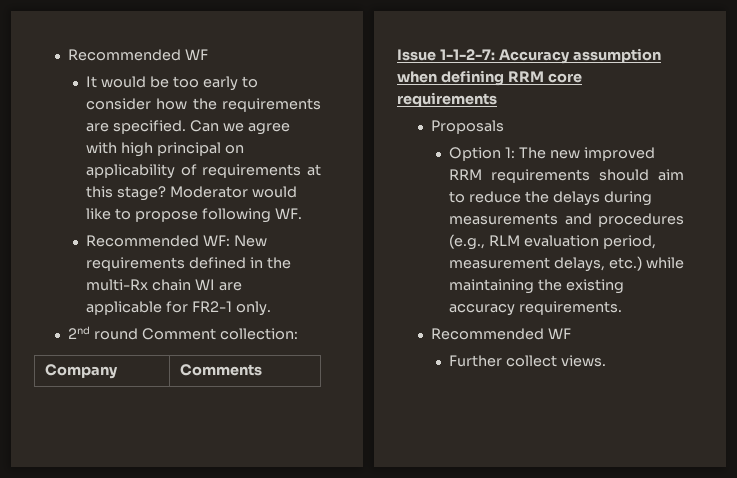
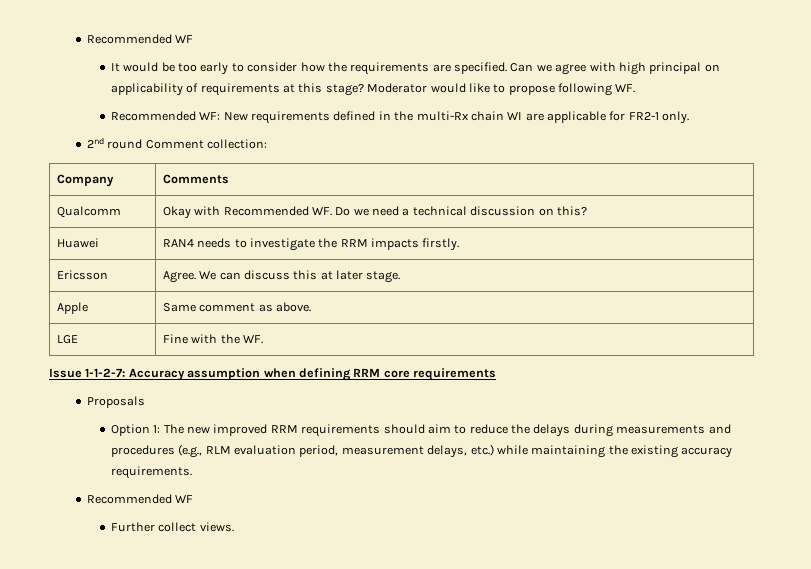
(262, 370) none -> [56,206,121,218] [162,206,587,219] [56,238,99,248] [162,238,460,251] [56,270,108,280] [162,270,401,283] [56,302,88,314] [162,302,311,312] [56,335,78,344] [162,334,263,344] // Qualcomm | Okay with Recommended WF. Do we need a technical discussion on this? // Huawei | RAN4 needs to investigate the RRM impacts firstly. // Ericsson | Agree. We can discuss this at later stage. // Apple | Same comment as above. // LGE | Fine with the WF.

